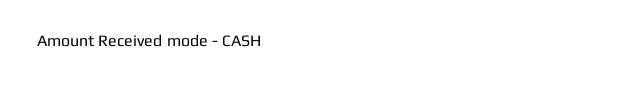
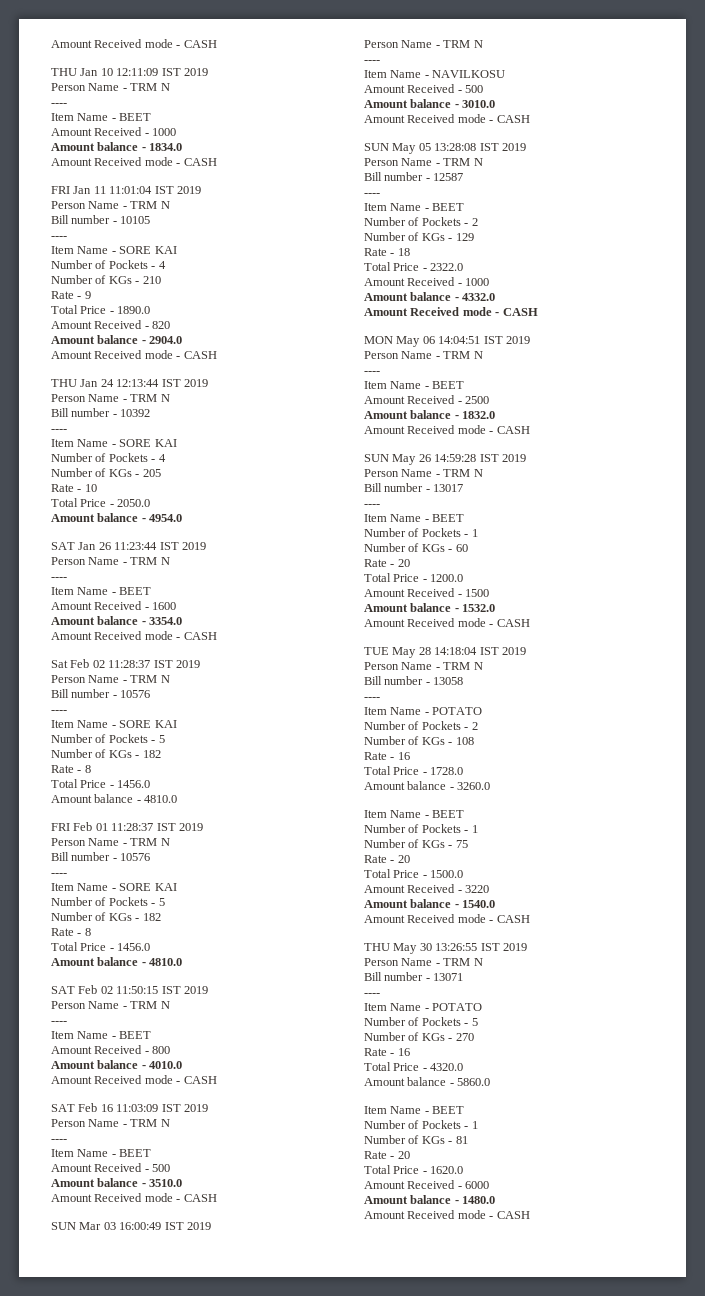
[37,34,262,47] Amount Received mode - CASH -> [51,39,217,48] [51,68,208,76] [51,83,170,91] [51,103,67,106] [51,113,152,121] [51,127,177,136] [51,142,183,151] [51,157,217,166] [51,186,201,194] [51,201,170,209] [51,215,151,224] [51,236,67,239] [51,246,177,254] [51,260,166,269] [51,275,161,284] [51,291,91,299] [51,305,151,314] [51,320,171,329] [51,335,183,344] [51,350,217,359] [51,379,208,387] [51,394,170,402] [51,408,151,417] [51,429,67,432] [51,439,177,447] [51,453,166,462] [51,468,161,477] [51,484,97,492] [51,498,151,507] [51,513,183,522] [51,542,206,550] [51,557,170,565] [51,577,67,580] [51,587,152,595] [51,601,177,610] [51,616,183,625] [51,631,217,640] [51,659,200,668] [51,675,170,683] [51,689,151,698] [51,710,67,713] [51,720,177,728] [51,734,165,743] [51,749,161,758] [51,765,91,773] [51,779,151,788] [51,794,178,803] [51,822,203,831] [51,838,170,846] [51,852,151,861] [51,873,67,876] [51,883,177,891] [51,897,165,906] [51,912,161,921] [51,928,91,936] [51,942,151,951] [51,957,183,966] [51,985,208,994] [51,1001,170,1009] [51,1021,67,1024] [51,1031,152,1039] [51,1045,171,1054] [51,1060,183,1069] [51,1075,217,1084] [51,1103,208,1112] [51,1119,170,1127] [51,1139,67,1142] [51,1149,152,1157] [51,1163,171,1172] [51,1178,183,1187] [51,1193,217,1202] [51,1222,211,1230] [364,40,483,48] [364,60,380,63] [364,70,506,78] [364,84,484,93] [364,99,496,108] [364,114,530,123] [364,143,526,154] [364,158,483,166] [364,172,464,181] [364,193,380,196] [364,203,465,211] [364,217,478,226] [364,232,474,241] [364,248,410,256] [364,262,464,271] [364,277,490,286] [364,292,496,301] [364,307,538,316] [364,336,530,347] [364,351,483,359] [364,371,380,374] [364,381,465,389] [364,395,490,404] [364,410,496,419] [364,425,530,434] [364,454,526,465] [364,469,483,477] [364,483,464,492] [364,504,380,507] [364,514,465,522] [364,528,478,537] [364,543,468,552] [364,559,410,567] [364,573,464,582] [364,588,490,597] [364,603,496,612] [364,618,530,627] [364,647,526,658] [364,662,483,670] [364,676,464,685] [364,697,380,700] [364,707,483,715] [364,721,478,730] [364,736,474,745] [364,752,410,760] [364,766,464,775] [364,781,491,790] [364,810,465,818] [364,824,478,833] [364,839,468,848] [364,855,410,863] [364,869,464,878] [364,884,490,893] [364,899,496,908] [364,914,530,923] [364,943,527,954] [364,958,483,966] [364,972,464,981] [364,993,380,996] [364,1003,483,1011] [364,1017,478,1026] [364,1032,474,1041] [364,1048,410,1056] [364,1062,464,1071] [364,1077,491,1086] [364,1106,465,1114] [364,1120,478,1129] [364,1135,468,1144] [364,1151,410,1159] [364,1165,464,1174] [364,1180,490,1189] [364,1195,496,1204] [364,1210,530,1219] Amount Received mode - CASH // THU Jan 10 12:11:09 IST 2019 // Person Name - TRM N // ---- // Item Name - BEET // Amount Received - 1000 // Amount balance - 1834.0 // Amount Received mode - CASH // FRI Jan 11 11:01:04 IST 2019 // Person Name - TRM N // Bill number - 10105 // ---- // Item Name - SORE KAI // Number of Pockets - 4 // Number of KGs - 210 // Rate - 9 // Total Price - 1890.0 // Amount Received - 820 // Amount balance - 2904.0 // Amount Received mode - CASH // THU Jan 24 12:13:44 IST 2019 // Person Name - TRM N // Bill number - 10392 // ---- // Item Name - SORE KAI // Number of Pockets - 4 // Number of KGs - 205 // Rate - 10 // Total Price - 2050.0 // Amount balance - 4954.0 // SAT Jan 26 11:23:44 IST 2019 // Person Name - TRM N // ---- // Item Name - BEET // Amount Received - 1600 // Amount balance - 3354.0 // Amount Received mode - CASH // Sat Feb 02 11:28:37 IST 2019 // Person Name - TRM N // Bill number - 10576 // ---- // Item Name - SORE KAI // Number of Pockets - 5 // Number of KGs - 182 // Rate - 8 // Total Price - 1456.0 // Amount balance - 4810.0 // FRI Feb 01 11:28:37 IST 2019 // Person Name - TRM N // Bill number - 10576 // ---- // Item Name - SORE KAI // Number of Pockets - 5 // Number of KGs - 182 // Rate - 8 // Total Price - 1456.0 // Amount balance - 4810.0 // SAT Feb 02 11:50:15 IST 2019 // Person Name - TRM N // ---- // Item Name - BEET // Amount Received - 800 // Amount balance - 4010.0 // Amount Received mode - CASH // SAT Feb 16 11:03:09 IST 2019 // Person Name - TRM N // ---- // Item Name - BEET // Amount Received - 500 // Amount balance - 3510.0 // Amount Received mode - CASH // SUN Mar 03 16:00:49 IST 2019 // Person Name - TRM N // ---- // Item Name - NAVILKOSU // Amount Received - 500 // Amount balance - 3010.0 // Amount Received mode - CASH // SUN May 05 13:28:08 IST 2019 // Person Name - TRM N // Bill number - 12587 // ---- // Item Name - BEET // Number of Pockets - 2 // Number of KGs - 129 // Rate - 18 // Total Price - 2322.0 // Amount Received - 1000 // Amount balance - 4332.0 // Amount Received mode - CASH // MON May 06 14:04:51 IST 2019 // Person Name - TRM N // ---- // Item Name - BEET // Amount Received - 2500 // Amount balance - 1832.0 // Amount Received mode - CASH // SUN May 26 14:59:28 IST 2019 // Person Name - TRM N // Bill number - 13017 // ---- // Item Name - BEET // Number of Pockets - 1 // Number of KGs - 60 // Rate - 20 // Total Price - 1200.0 // Amount Received - 1500 // Amount balance - 1532.0 // Amount Received mode - CASH // TUE May 28 14:18:04 IST 2019 // Person Name - TRM N // Bill number - 13058 // ---- // Item Name - POTATO // Number of Pockets - 2 // Number of KGs - 108 // Rate - 16 // Total Price - 1728.0 // Amount balance - 3260.0 // Item Name - BEET // Number of Pockets - 1 // Number of KGs - 75 // Rate - 20 // Total Price - 1500.0 // Amount Received - 3220 // Amount balance - 1540.0 // Amount Received mode - CASH // THU May 30 13:26:55 IST 2019 // Person Name - TRM N // Bill number - 13071 // ---- // Item Name - POTATO // Number of Pockets - 5 // Number of KGs - 270 // Rate - 16 // Total Price - 4320.0 // Amount balance - 5860.0 // Item Name - BEET // Number of Pockets - 1 // Number of KGs - 81 // Rate - 20 // Total Price - 1620.0 // Amount Received - 6000 // Amount balance - 1480.0 // Amount Received mode - CASH

